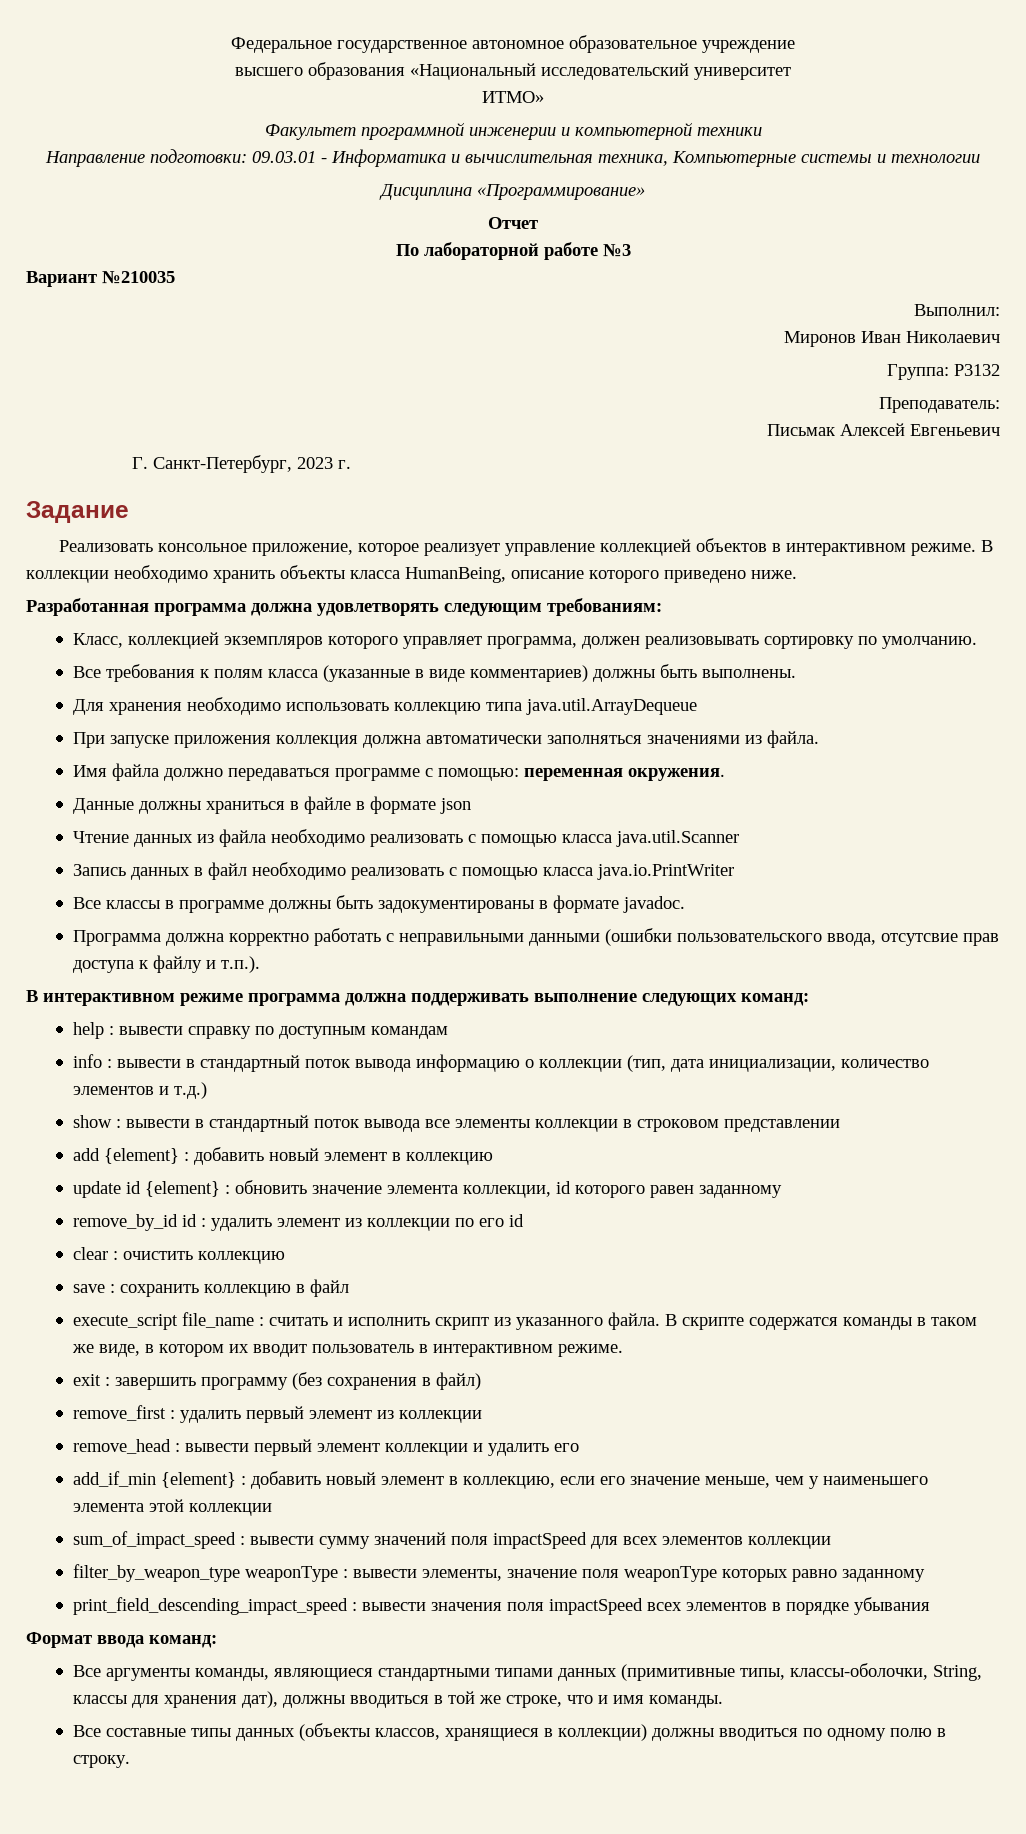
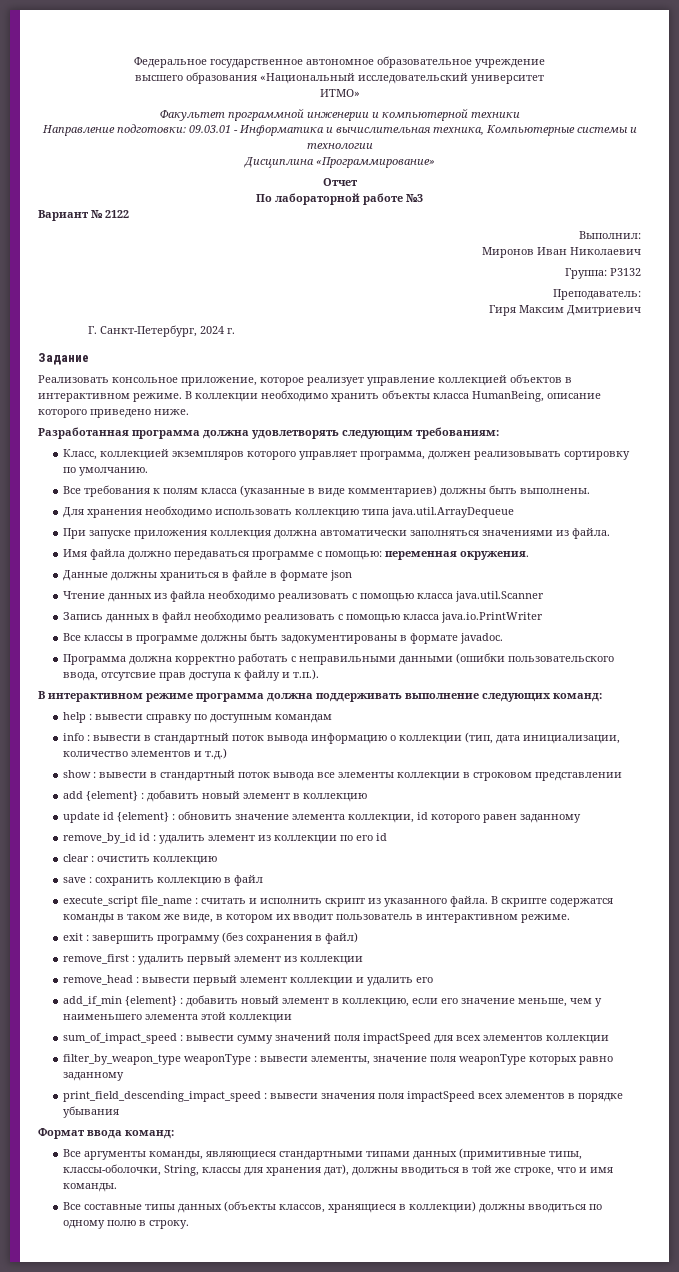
[102,271,175,284] №210035 -> [91,210,129,218] № 2122
[767,423,1000,436] Письмак Алексей Евгеньевич -> [489,305,641,316] Гиря Максим Дмитриевич
[296,457,333,469] 2023 -> [200,326,225,334] 2024

